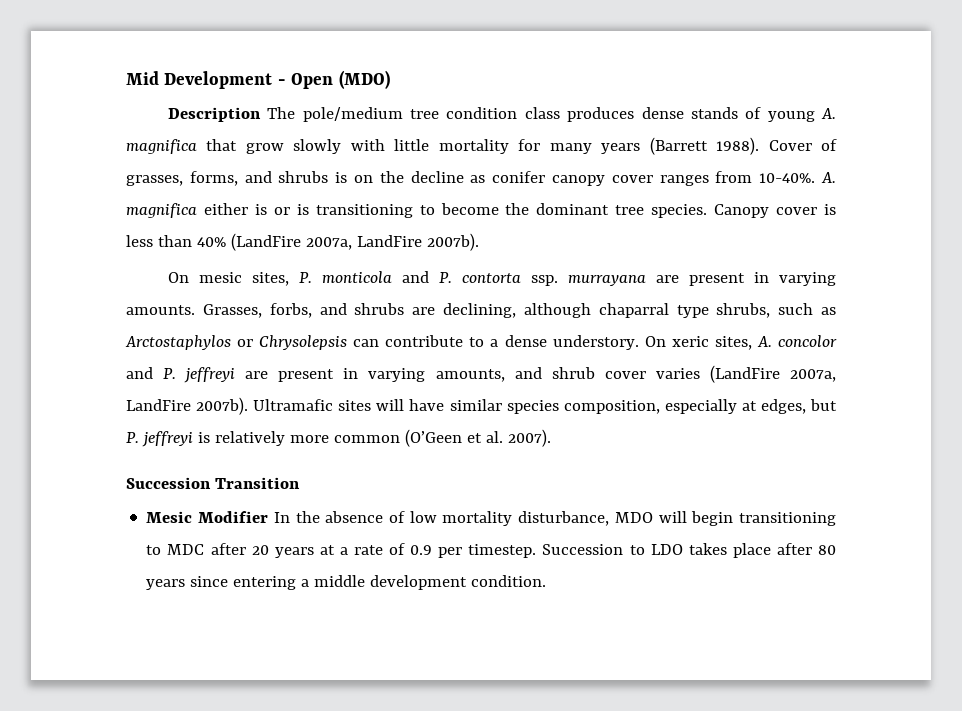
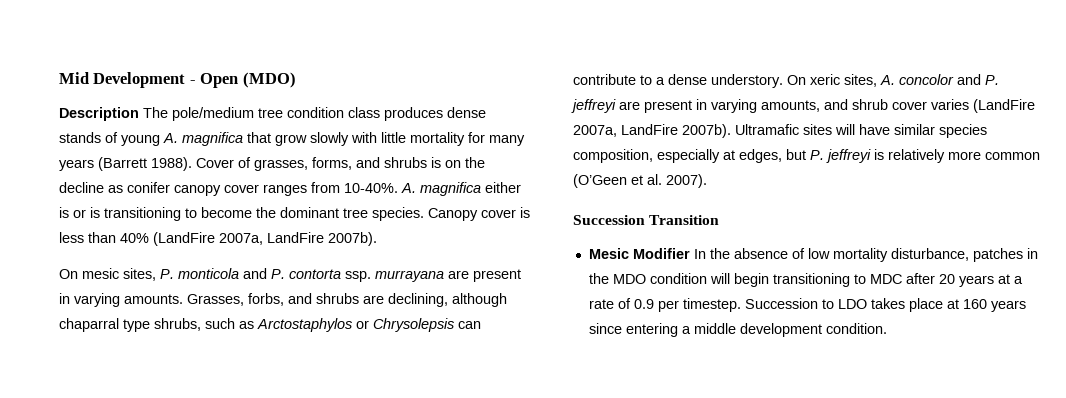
[614,512,653,523] MDO -> [972,248,1038,262] [588,273,707,284] patches in the MDO condition
[776,543,836,555] after 80 -> [946,299,987,309] at 160

